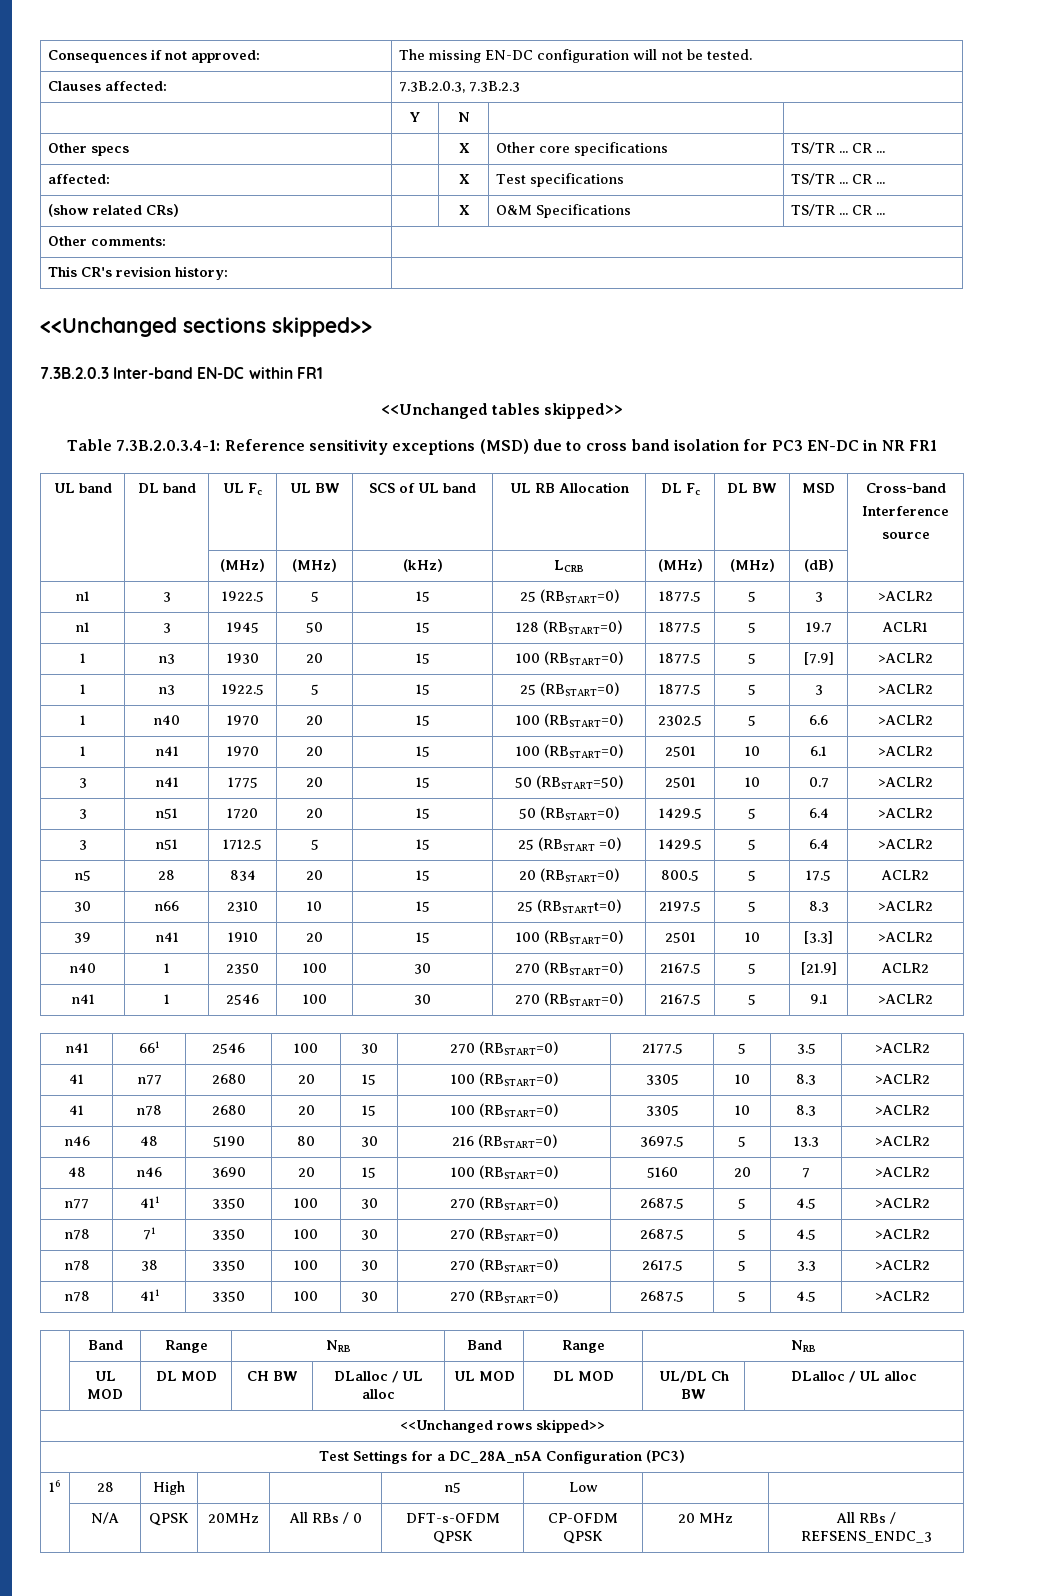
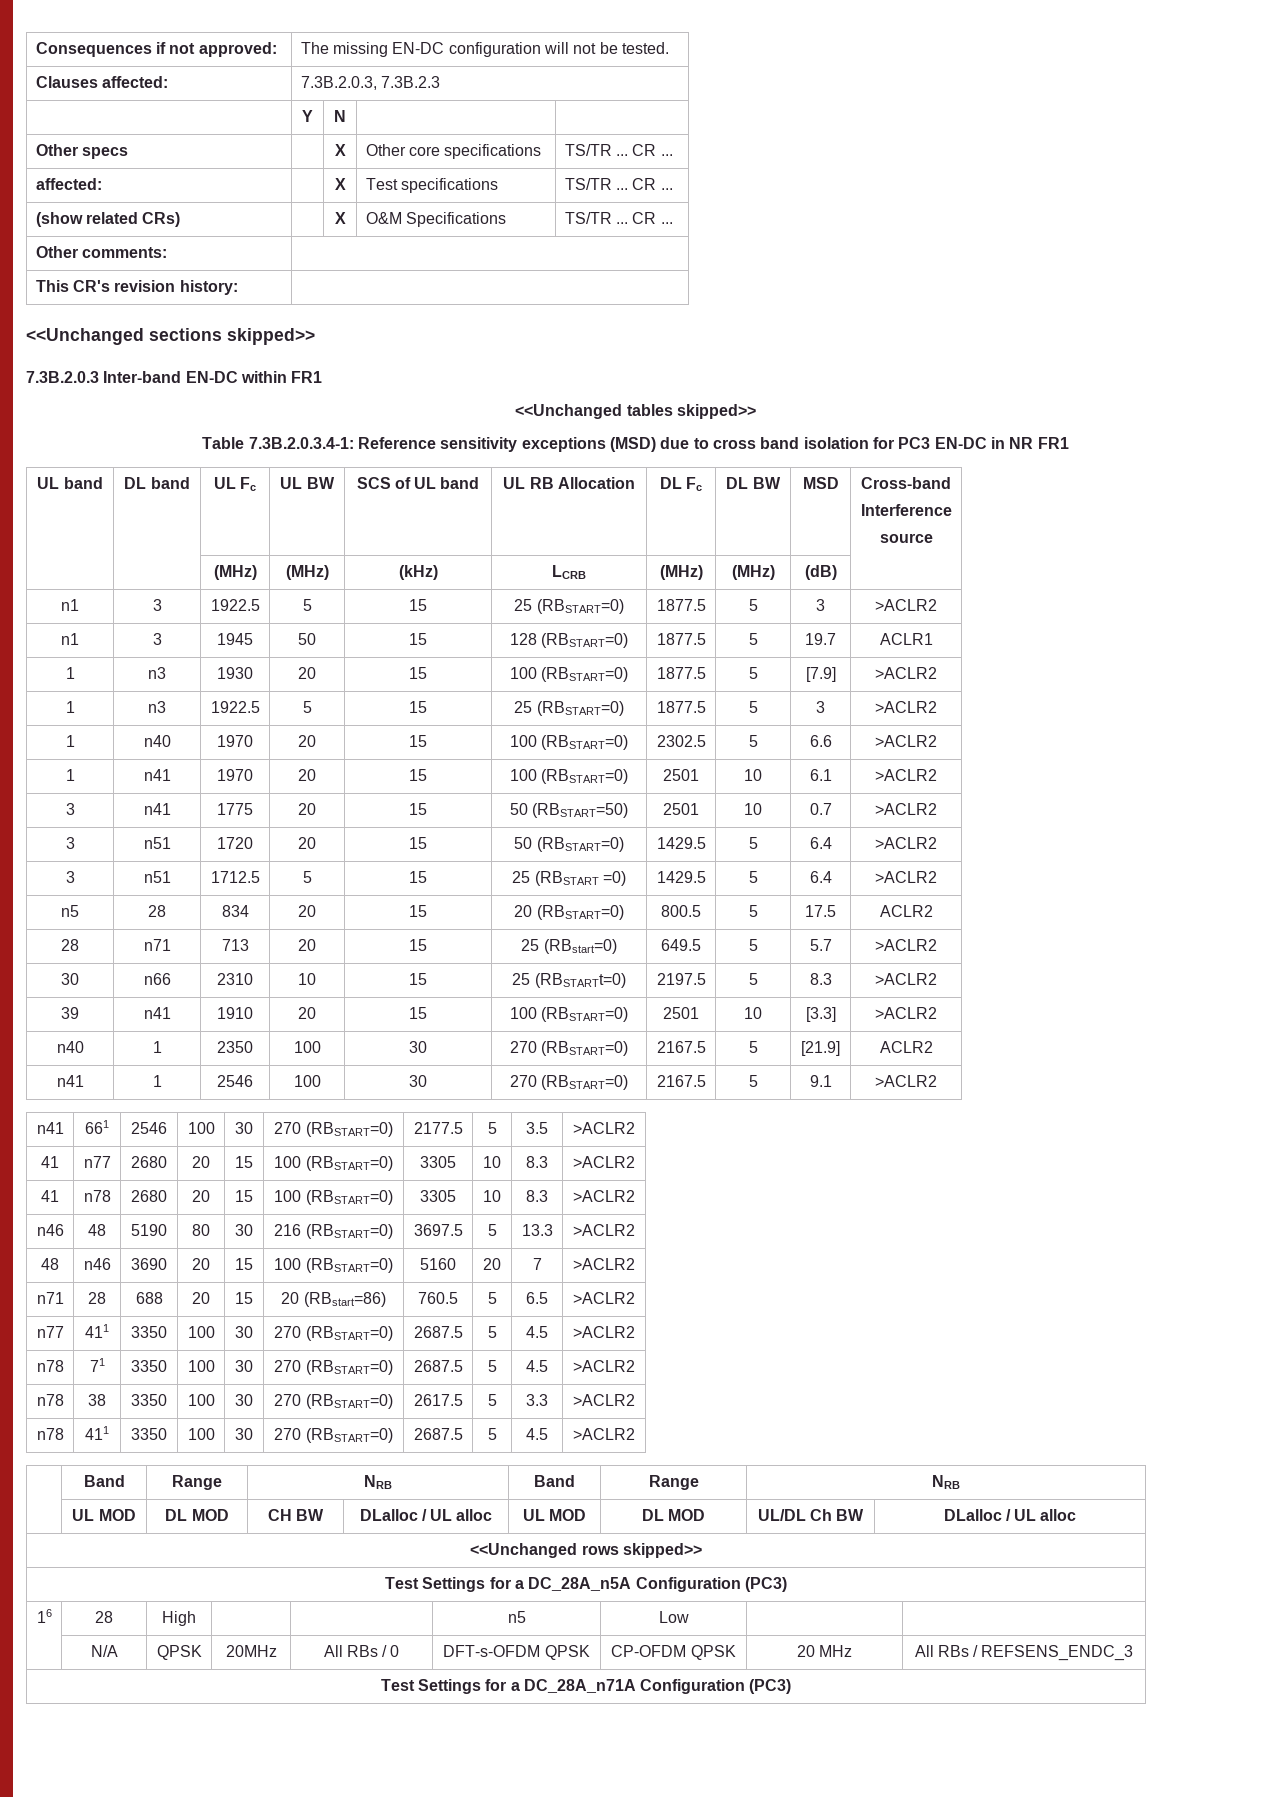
(929, 875) none -> [61,939,79,951] [143,939,171,951] [221,939,249,951] [298,939,316,951] [409,939,427,951] [521,939,617,954] [661,939,701,951] [748,939,758,951] [809,939,832,951] [875,939,937,951] // 28 | n71 | 713 | 20 | 15 | 25 (RBstart=0) | 649.5 | 5 | 5.7 | >ACLR2
(930, 1172) none -> [36,1292,64,1304] [88,1292,106,1304] [135,1292,163,1304] [192,1292,210,1304] [235,1292,253,1304] [281,1292,386,1307] [418,1292,458,1304] [487,1292,497,1304] [526,1292,548,1304] [573,1292,635,1304] // n71 | 28 | 688 | 20 | 15 | 20 (RBstart=86) | 760.5 | 5 | 6.5 | >ACLR2
(932, 1537) none -> [380,1679,792,1694] // Test Settings for a DC_28A_n71A Configuration (PC3)

